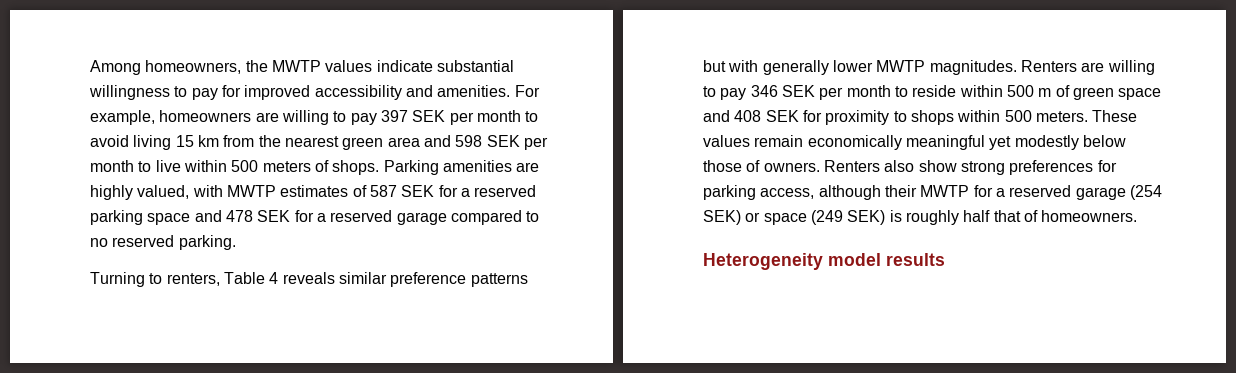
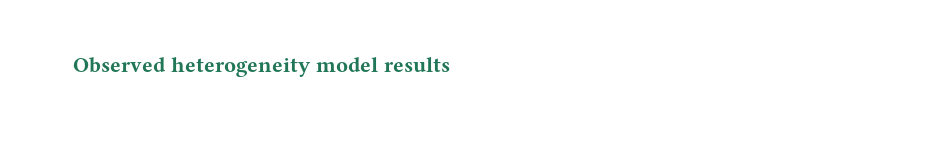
[90,60,514,75] [89,85,540,100] [90,110,539,125] [90,135,548,150] [90,160,540,175] [90,185,537,200] [90,210,540,225] [90,235,236,250] [90,272,528,287] [703,60,1155,75] [703,85,1162,100] [703,110,1138,125] [703,135,1126,150] [703,160,1117,175] [703,185,1162,200] [703,210,1138,225] [703,253,823,270] Among homeowners, the MWTP values indicate substantial willingness to pay for improved accessibility and amenities. For example, homeowners are willing to pay 397 SEK per month to avoid living 15 km from the nearest green area and 598 SEK per month to live within 500 meters of shops. Parking amenities are highly valued, with MWTP estimates of 587 SEK for a reserved parking space and 478 SEK for a reserved garage compared to no reserved parking. // Turning to renters, Table 4 reveals similar preference patterns but with generally lower MWTP magnitudes. Renters are willing to pay 346 SEK per month to reside within 500 m of green space and 408 SEK for proximity to shops within 500 meters. These values remain economically meaningful yet modestly below those of owners. Renters also show strong preferences for parking access, although their MWTP for a reserved garage (254 SEK) or space (249 SEK) is roughly half that of homeowners. // Heterogeneity -> [73,57,311,77] Observed heterogeneity

